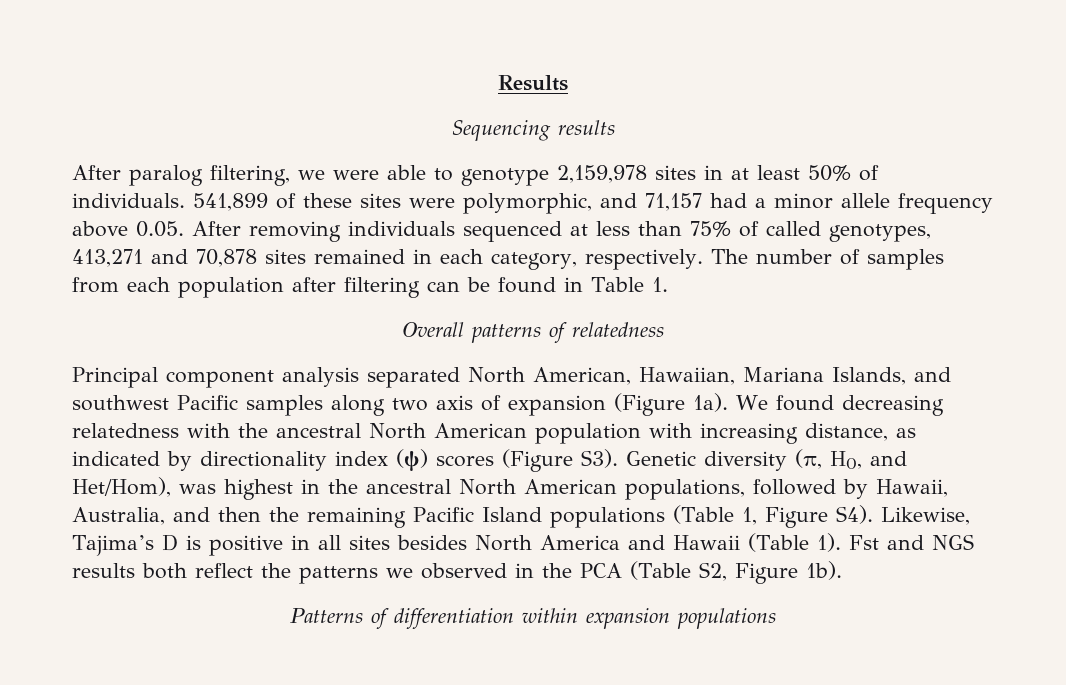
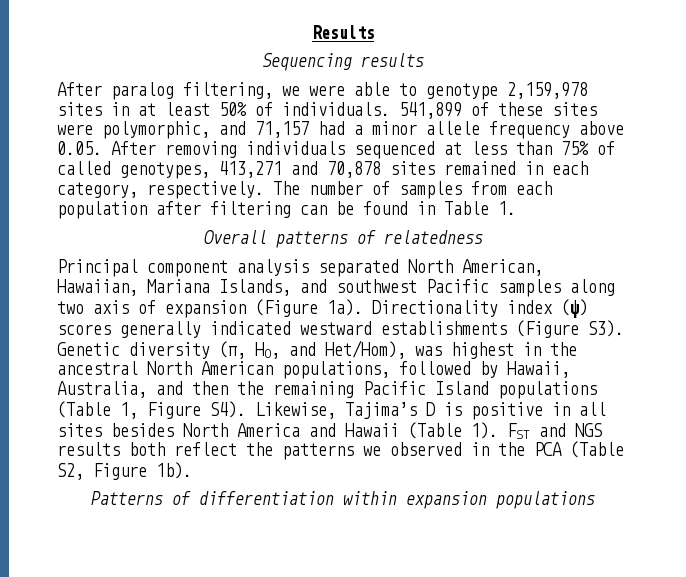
[735,395,944,416] [72,423,916,444] [72,449,494,471] We found decreasing relatedness with the ancestral North American population with increasing distance, as indicated by directionality index (ψ) scores -> [372,299,588,318] [57,321,507,338] Directionality index (ψ) scores generally indicated westward establishments
[848,535,879,550] Fst -> [507,423,530,439] FST

